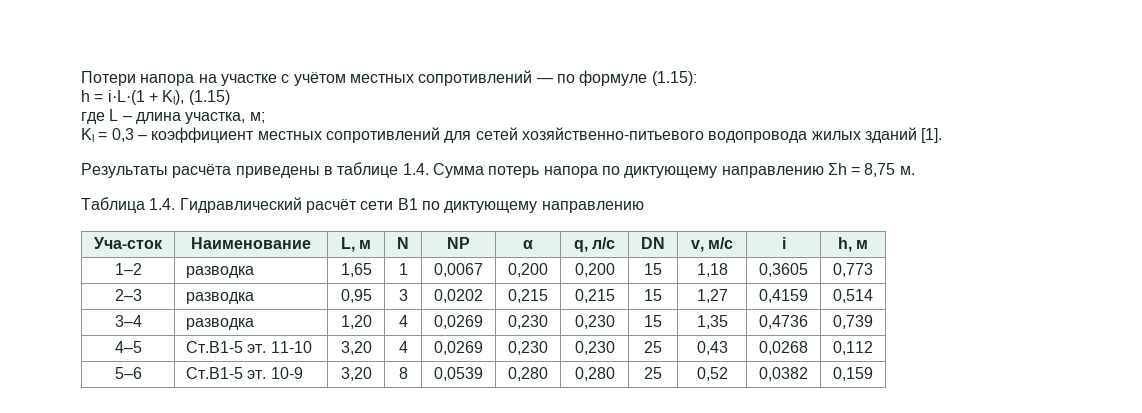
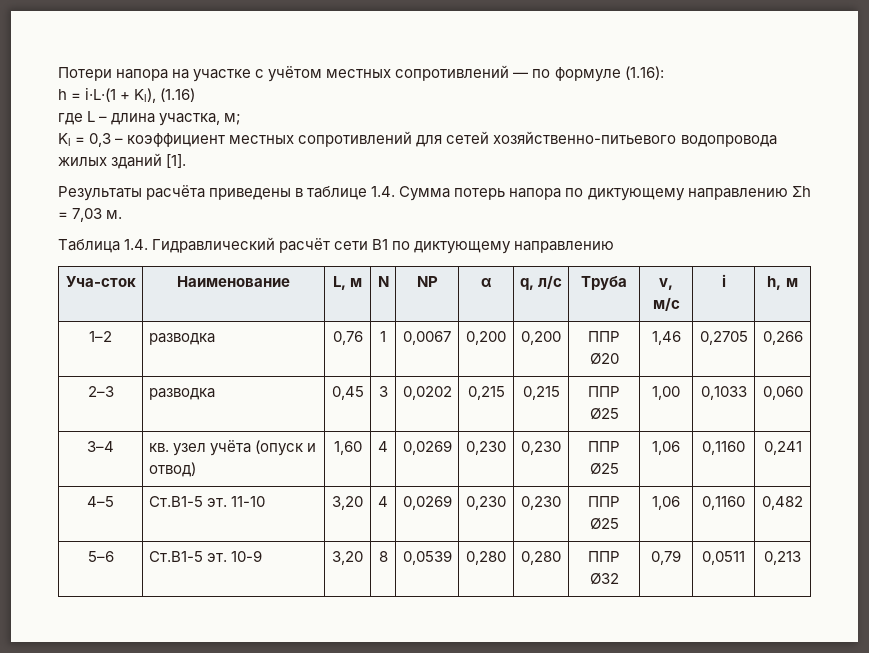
[651,71,697,86] (1.15): -> [624,66,664,80] (1.16):
[188,90,230,105] (1.15) -> [160,88,196,102] (1.16)
[864,163,896,177] 8,75 -> [72,208,103,222] 7,03
[641,237,665,249] DN -> [581,276,627,290] Труба
[340,263,372,277] 1,65 -> [332,331,363,345] 0,76
[644,263,662,275] [696,263,728,277] [759,263,808,277] [833,263,873,277] 15 | 1,18 | 0,3605 | 0,773 -> [588,331,620,342] [589,352,619,365] [651,331,681,345] [699,331,748,345] [762,331,803,345] ППР Ø20 | 1,46 | 0,2705 | 0,266
[340,289,372,303] 0,95 -> [331,386,364,400] 0,45
[644,289,662,301] [696,289,728,303] [759,289,808,303] [833,289,873,303] [114,315,142,327] [186,318,255,330] [340,315,372,329] [398,315,408,327] [434,315,483,329] [508,315,548,329] [574,315,615,329] [644,315,662,327] [696,315,728,329] [759,315,808,329] [833,315,873,329] 15 | 1,27 | 0,4159 | 0,514 // 3–4 | разводка | 1,20 | 4 | 0,0269 | 0,230 | 0,230 | 15 | 1,35 | 0,4736 | 0,739 -> [588,386,620,397] [589,407,619,420] [652,386,680,400] [700,386,747,400] [762,386,803,400] [87,441,114,452] [148,440,316,456] [148,462,196,477] [333,441,362,455] [378,441,388,452] [402,440,452,455] [465,441,506,455] [521,441,561,455] [588,441,620,452] [589,462,619,475] [652,441,680,455] [702,441,745,455] [763,441,802,455] ППР Ø25 | 1,00 | 0,1033 | 0,060 // 3–4 | кв. узел учёта (опуск и отвод) | 1,60 | 4 | 0,0269 | 0,230 | 0,230 | ППР Ø25 | 1,06 | 0,1160 | 0,241
[644,341,662,353] [696,341,728,355] [759,341,808,355] [833,341,873,355] 25 | 0,43 | 0,0268 | 0,112 -> [588,496,620,507] [589,517,619,530] [652,496,680,510] [702,496,745,510] [762,496,803,510] ППР Ø25 | 1,06 | 0,1160 | 0,482
[644,367,662,379] [696,367,728,381] [759,367,808,381] [833,367,873,381] 25 | 0,52 | 0,0382 | 0,159 -> [588,551,620,562] [589,572,619,585] [651,550,681,565] [702,551,745,565] [764,551,801,565] ППР Ø32 | 0,79 | 0,0511 | 0,213

